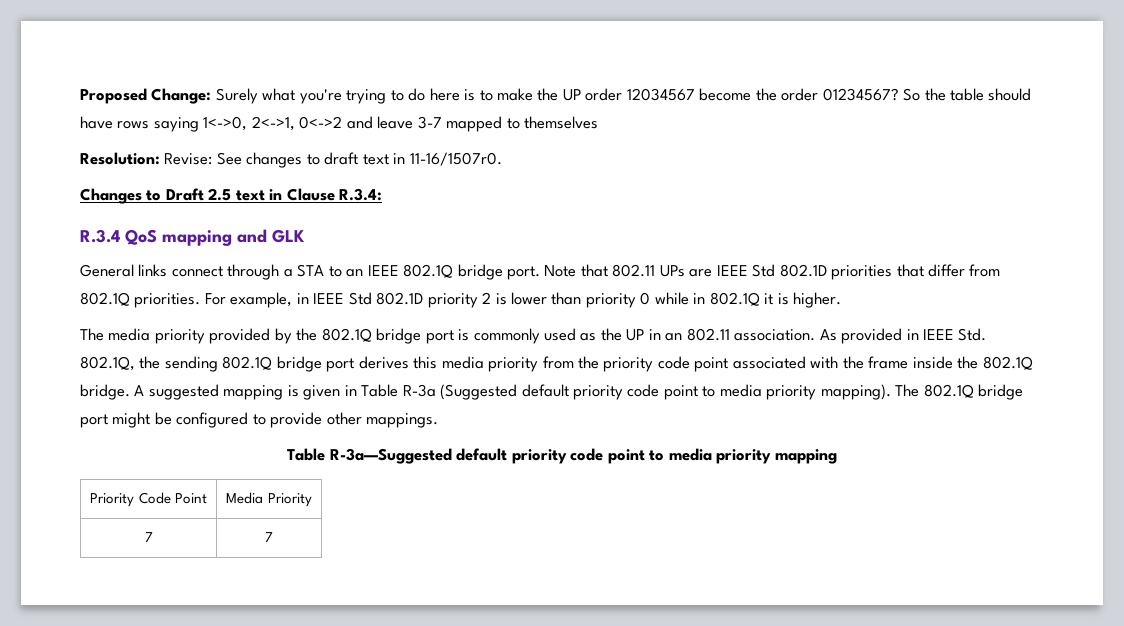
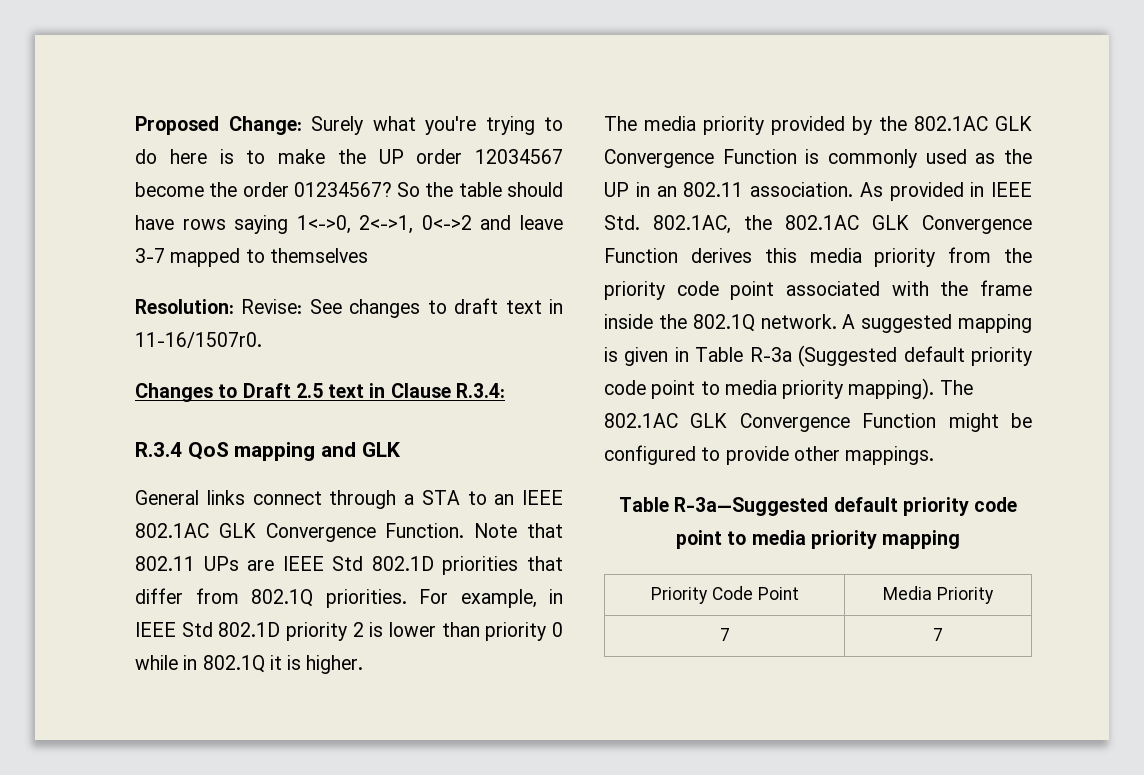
[403,264,541,280] 802.1Q bridge port. -> [135,523,465,542] 802.1AC GLK Convergence Function.
[321,328,454,344] 802.1Q bridge port -> [914,116,1032,131] [604,149,797,168] 802.1AC GLK Convergence Function
[80,356,355,372] 802.1Q, the sending 802.1Q bridge port -> [653,215,1032,234] [604,248,678,263] 802.1AC, the 802.1AC GLK Convergence Function
[80,384,130,400] bridge. -> [760,314,837,329] network.
[923,384,1024,400] [80,414,108,428] 802.1Q bridge port -> [604,413,937,432] 802.1AC GLK Convergence Function

